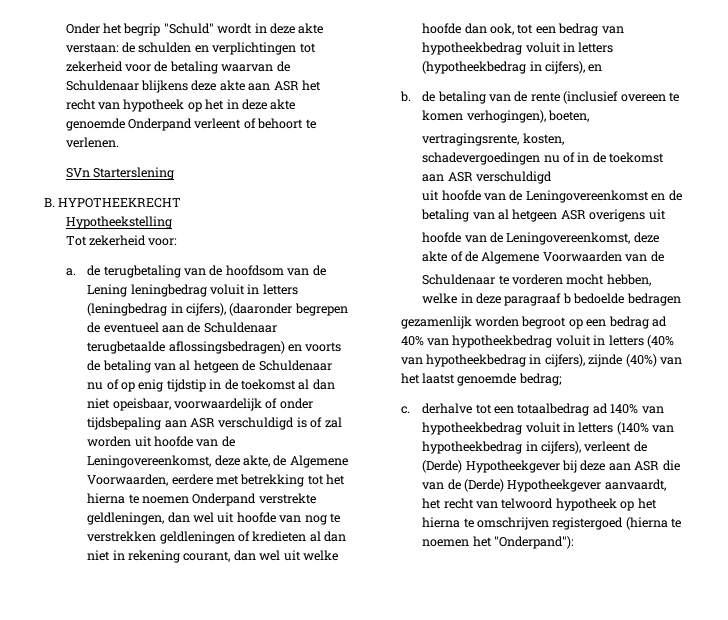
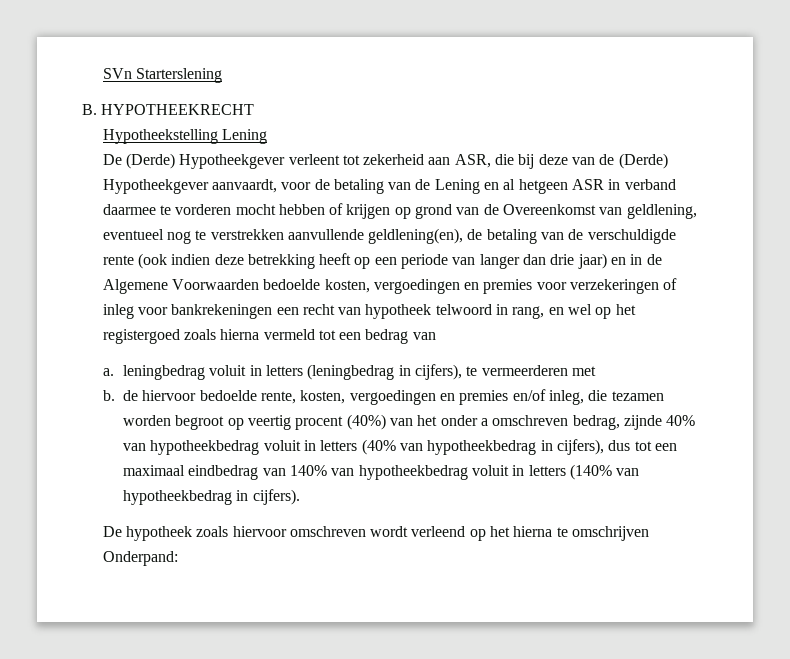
[65,23,324,36] [65,42,316,55] [65,61,290,74] [65,80,321,93] [65,99,296,112] [65,118,316,131] [65,137,119,148] Onder het begrip "Schuld" wordt in deze akte verstaan: de schulden en verplichtingen tot zekerheid voor de betaling waarvan de Schuldenaar blijkens deze akte aan ASR het recht van hypotheek op het in deze akte genoemde Onderpand verleent of behoort te verlenen. // -> (102, 73) none
[65,235,178,246] [65,265,326,278] [87,284,128,297] // Tot zekerheid voor: // a. de terugbetaling van de hoofdsom van de Lening -> [221,129,267,144] [102,153,668,169] [102,179,676,194] [102,203,697,219] [102,228,676,244] [102,253,662,269] [102,278,678,294] [102,304,636,319] [102,329,436,344] [102,368,114,376] Lening // De (Derde) Hypotheekgever verleent tot zekerheid aan ASR, die bij deze van de (Derde) Hypotheekgever aanvaardt, voor de betaling van de Lening en al hetgeen ASR in verband daarmee te vorderen mocht hebben of krijgen op grond van de Overeenkomst van geldlening, eventueel nog te verstrekken aanvullende geldlening(en), de betaling van de verschuldigde rente (ook indien deze betrekking heeft op een periode van langer dan drie jaar) en in de Algemene Voorwaarden bedoelde kosten, vergoedingen en premies voor verzekeringen of inleg voor bankrekeningen een recht van hypotheek telwoord in rang, en wel op het registergoed zoals hierna vermeld tot een bedrag van // a.
[229,303,348,316] [87,322,277,333] [87,341,342,354] [87,360,332,373] [87,379,335,392] [87,398,313,411] [87,417,342,430] [87,436,235,447] [87,455,348,468] [87,474,346,487] [87,493,316,506] [87,512,340,525] [87,531,347,544] [87,550,338,563] [422,23,624,36] [422,42,614,55] [422,61,603,74] [399,91,679,104] [422,110,590,123] [422,133,564,146] [422,152,665,165] [422,171,553,184] [422,190,682,203] [421,209,666,222] [422,232,659,245] [422,251,664,264] [422,274,651,286] [422,293,681,306] [400,316,667,329] (daaronder begrepen de eventueel aan de Schuldenaar terugbetaalde aflossingsbedragen) en voorts de betaling van al hetgeen de Schuldenaar nu of op enig tijdstip in de toekomst al dan niet opeisbaar, voorwaardelijk of onder tijdsbepaling aan ASR verschuldigd is of zal worden uit hoofde van de Leningovereenkomst, deze akte, de Algemene Voorwaarden, eerdere met betrekking tot het hierna te noemen Onderpand verstrekte geldleningen, dan wel uit hoofde van nog te verstrekken geldleningen of kredieten al dan niet in rekening courant, dan wel uit welke hoofde dan ook, tot een bedrag van hypotheekbedrag voluit in letters (hypotheekbedrag in cijfers), en // b. de betaling van de rente (inclusief overeen te komen verhogingen), boeten, // vertragingsrente, kosten, schadevergoedingen nu of in de toekomst aan ASR verschuldigd // uit hoofde van de Leningovereenkomst en de betaling van al hetgeen ASR overigens uit // hoofde van de Leningovereenkomst, deze akte of de Algemene Voorwaarden van de // Schuldenaar te vorderen mocht hebben, welke in deze paragraaf b bedoelde bedragen // gezamenlijk worden begroot op een bedrag ad -> [466,365,596,376] [102,389,664,405] [123,414,662,430] te vermeerderen met // b. de hiervoor bedoelde rente, kosten, vergoedingen en premies en/of inleg, die tezamen worden begroot op veertig procent (40%) van het onder a omschreven bedrag, zijnde
[588,354,682,367] [400,373,562,386] [400,403,608,416] zijnde (40%) van het laatst genoemde bedrag; // c. derhalve tot een totaalbedrag ad -> [608,440,677,451] [123,465,286,480] dus tot een maximaal eindbedrag van
[541,441,647,454] [422,460,680,473] [422,479,666,492] [422,498,617,511] cijfers), verleent de (Derde) Hypotheekgever bij deze aan ASR die van de (Derde) Hypotheekgever aanvaardt, het recht van telwoord hypotheek -> [252,489,300,505] [102,526,466,541] cijfers). // De hypotheek zoals hiervoor omschreven wordt verleend
[552,517,682,530] [422,536,575,549] registergoed (hierna te noemen het "Onderpand"): -> [102,551,178,566] Onderpand:

